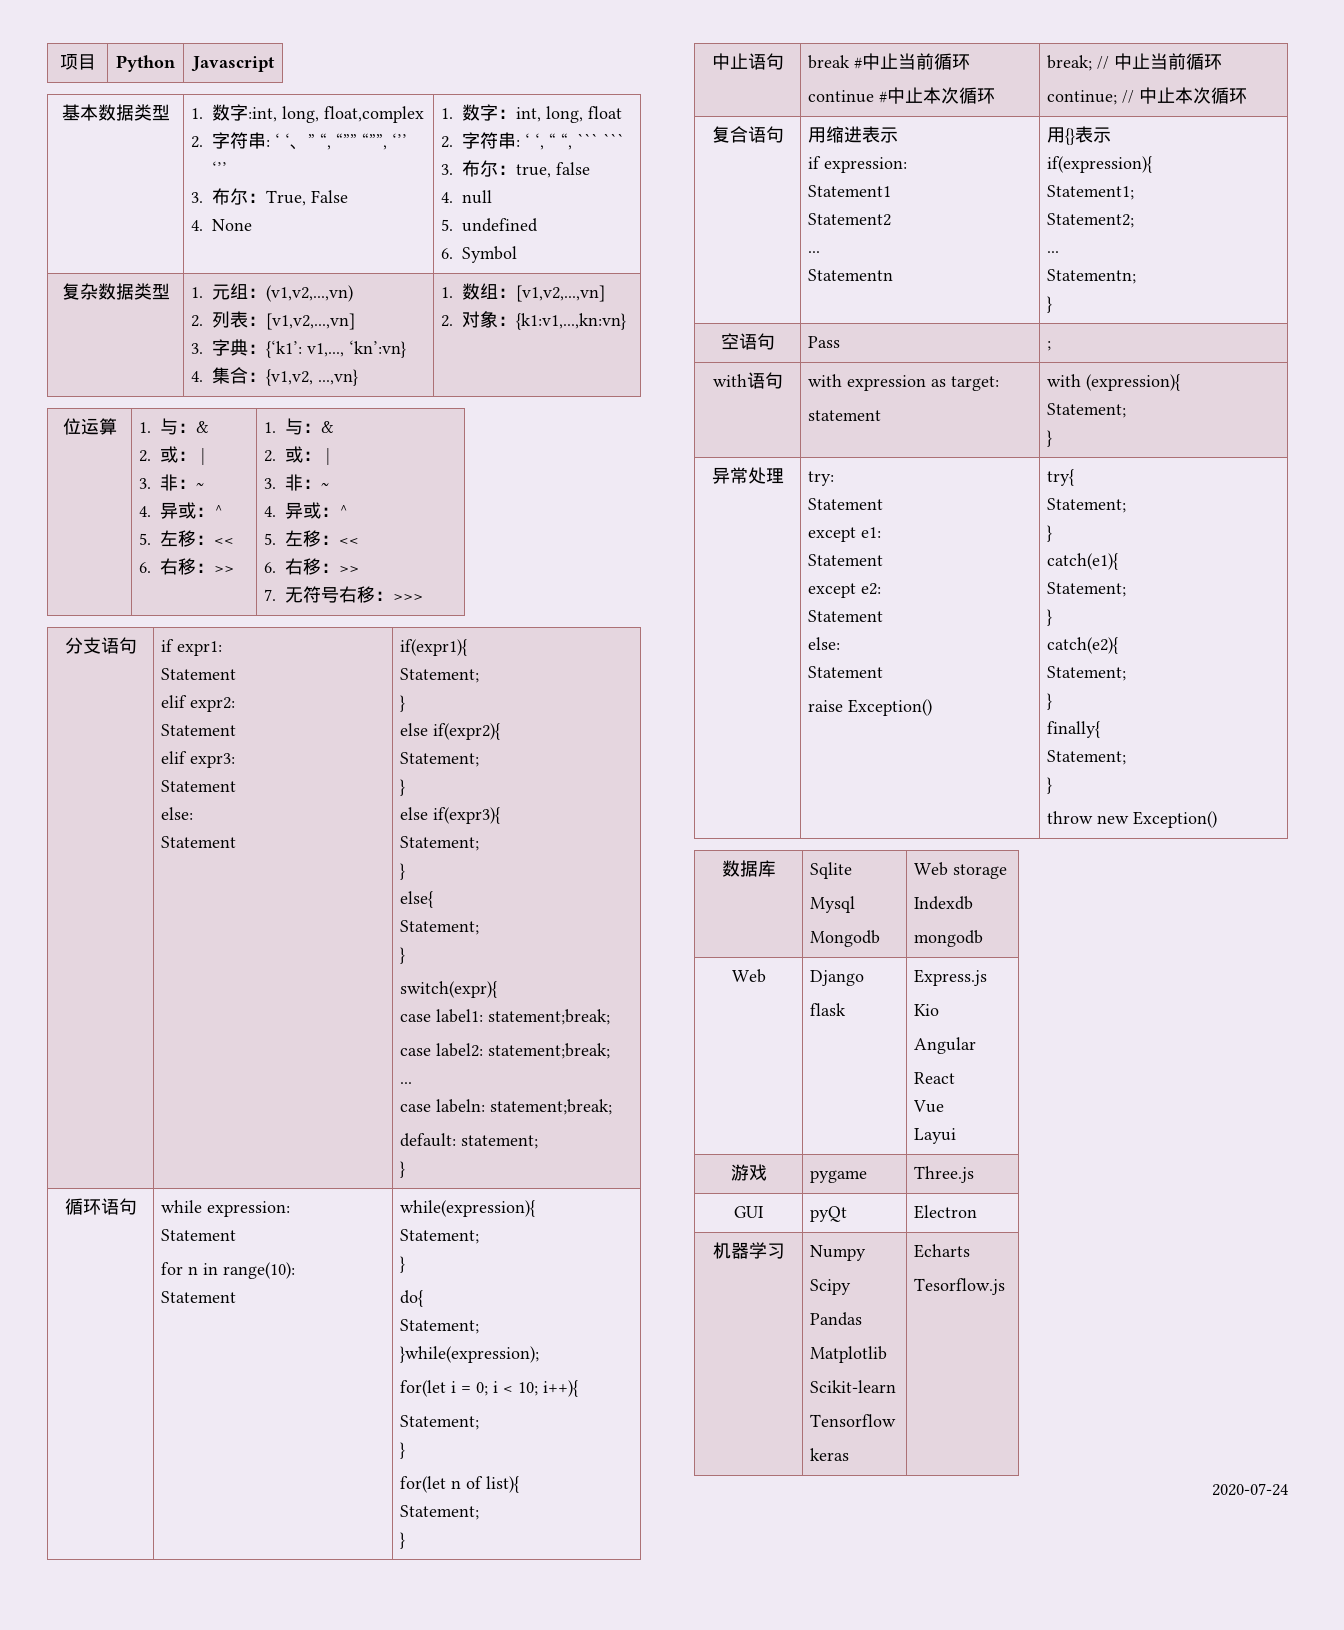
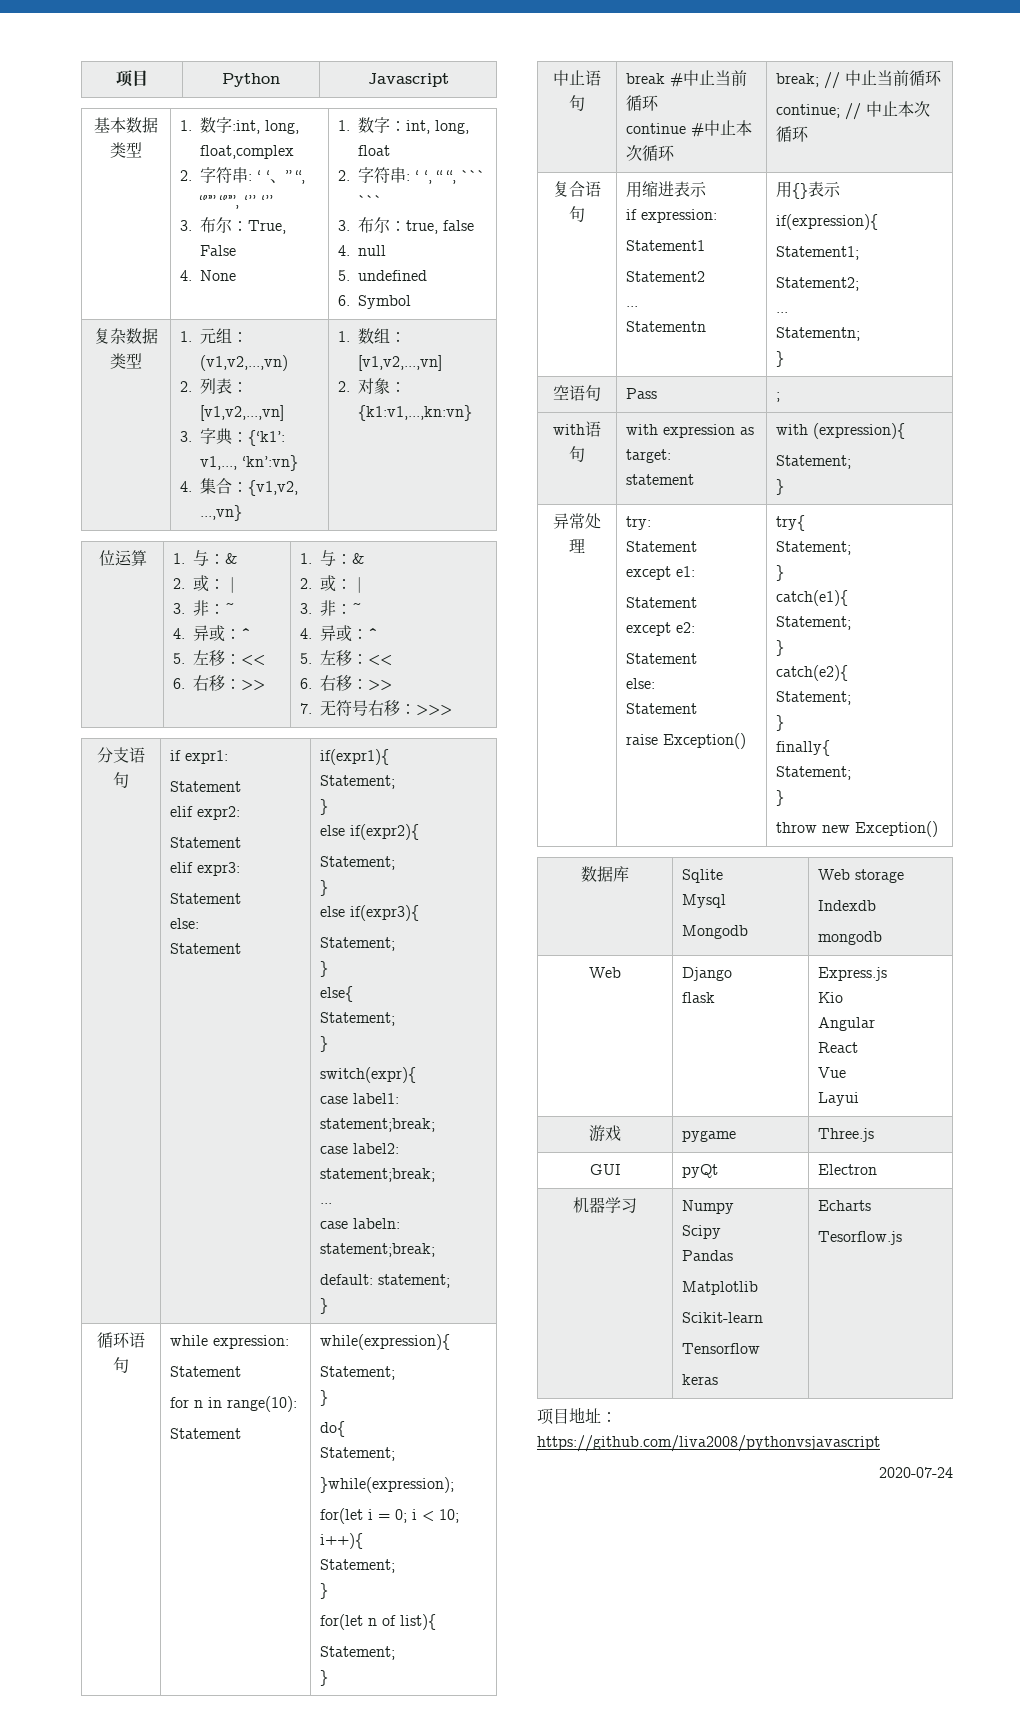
(1006, 1286) none -> [537,1407,617,1425] [537,1435,880,1452] // 项目地址：https://github.com/liva2008/pythonvsjavascript

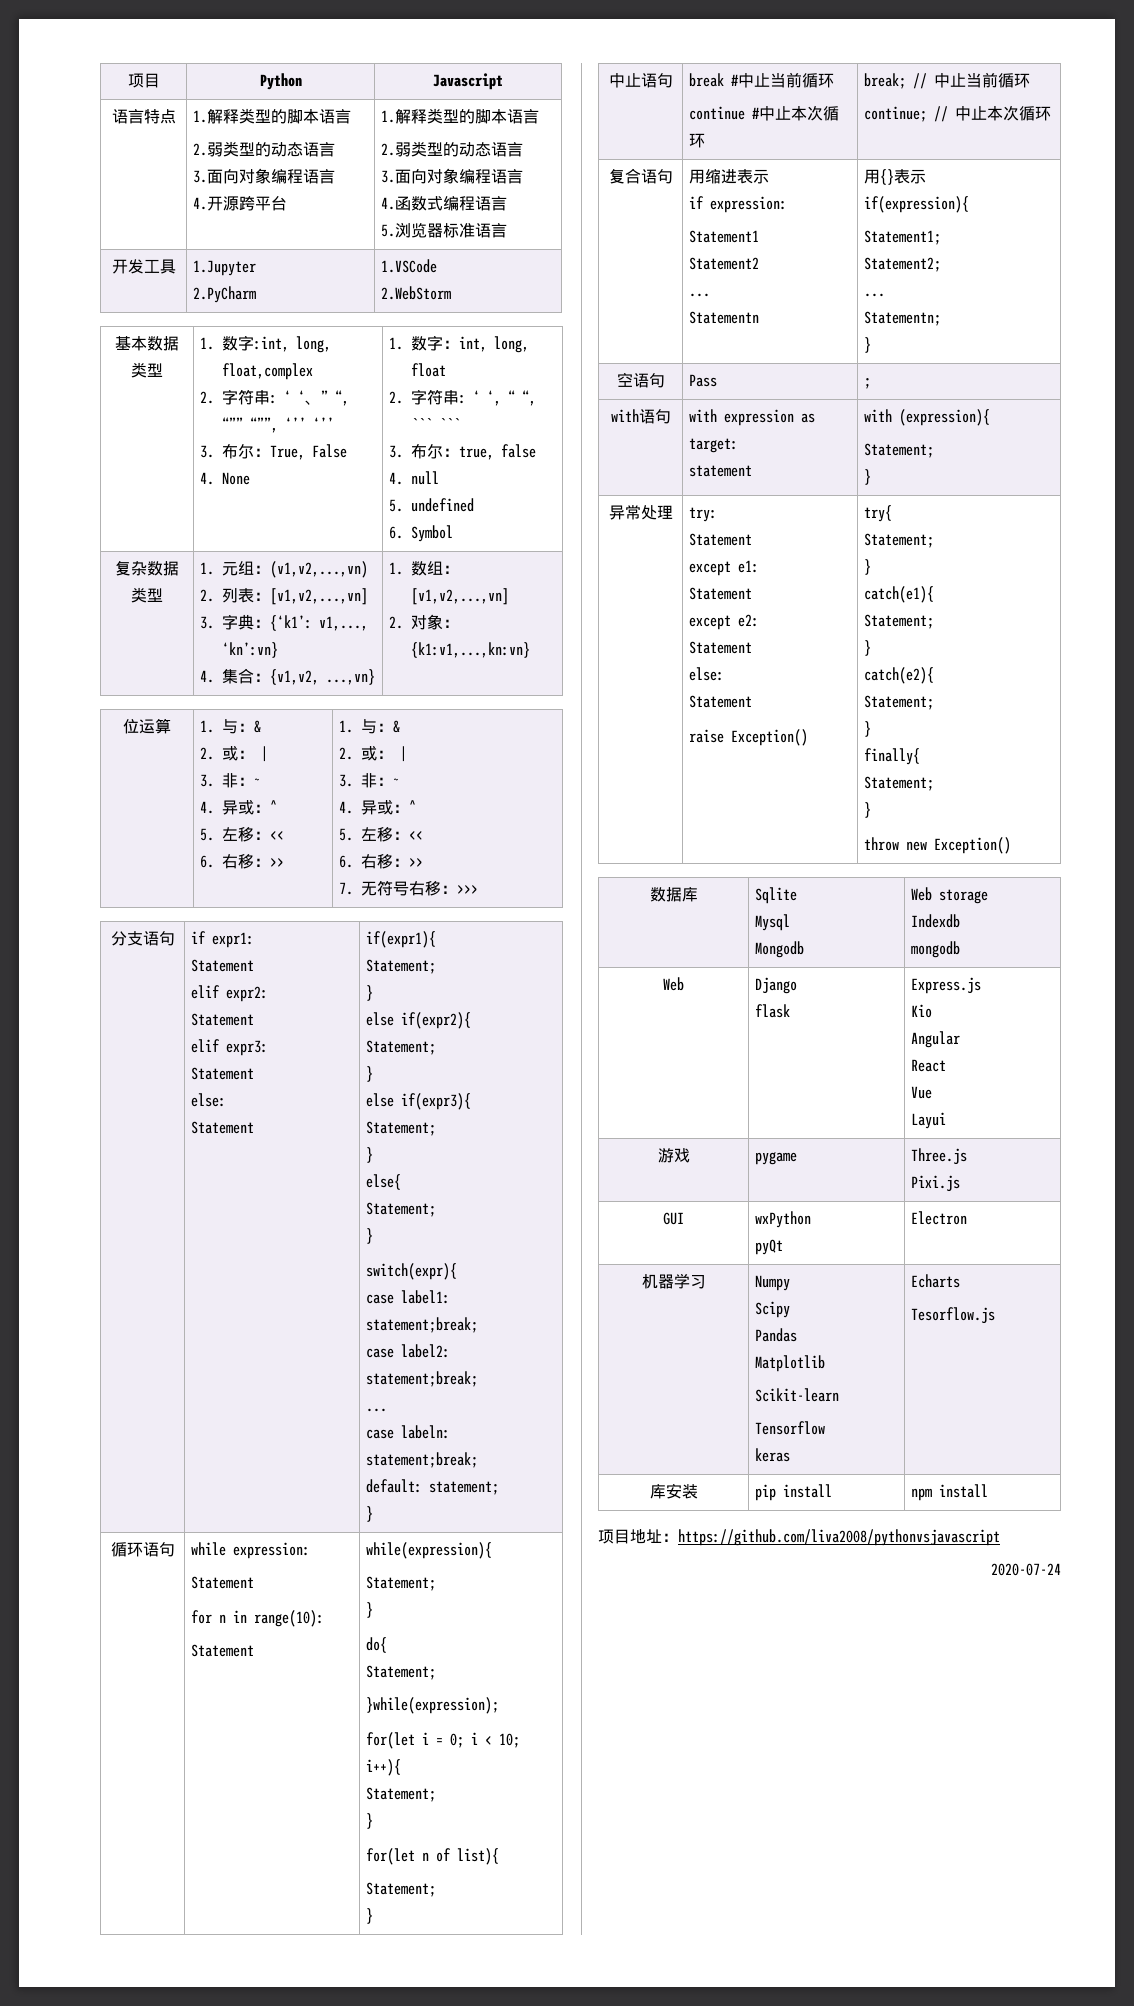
(449, 80) none -> [111,109,176,124] [193,108,352,124] [193,141,336,157] [193,168,336,184] [193,196,288,211] [381,108,540,124] [381,141,524,157] [381,168,524,184] [381,196,508,211] [381,222,508,238] [111,259,176,274] [193,260,257,276] [193,286,257,303] [381,259,438,273] [381,286,452,300] // 语言特点 | 1.解释类型的脚本语言 // 2.弱类型的动态语言 // 3.面向对象编程语言 // 4.开源跨平台 | 1.解释类型的脚本语言 // 2.弱类型的动态语言 // 3.面向对象编程语言 // 4.函数式编程语言 // 5.浏览器标准语言 // 开发工具 | 1.Jupyter // 2.PyCharm | 1.VSCode // 2.WebStorm
(875, 1135) none -> [911,1175,961,1192] // Pixi.js
(621, 1169) none -> [755,1211,812,1228] wxPython //
(903, 1238) none -> [649,1483,698,1499] [755,1484,833,1501] [911,1484,989,1501] // 库安装 | pip install | npm install

